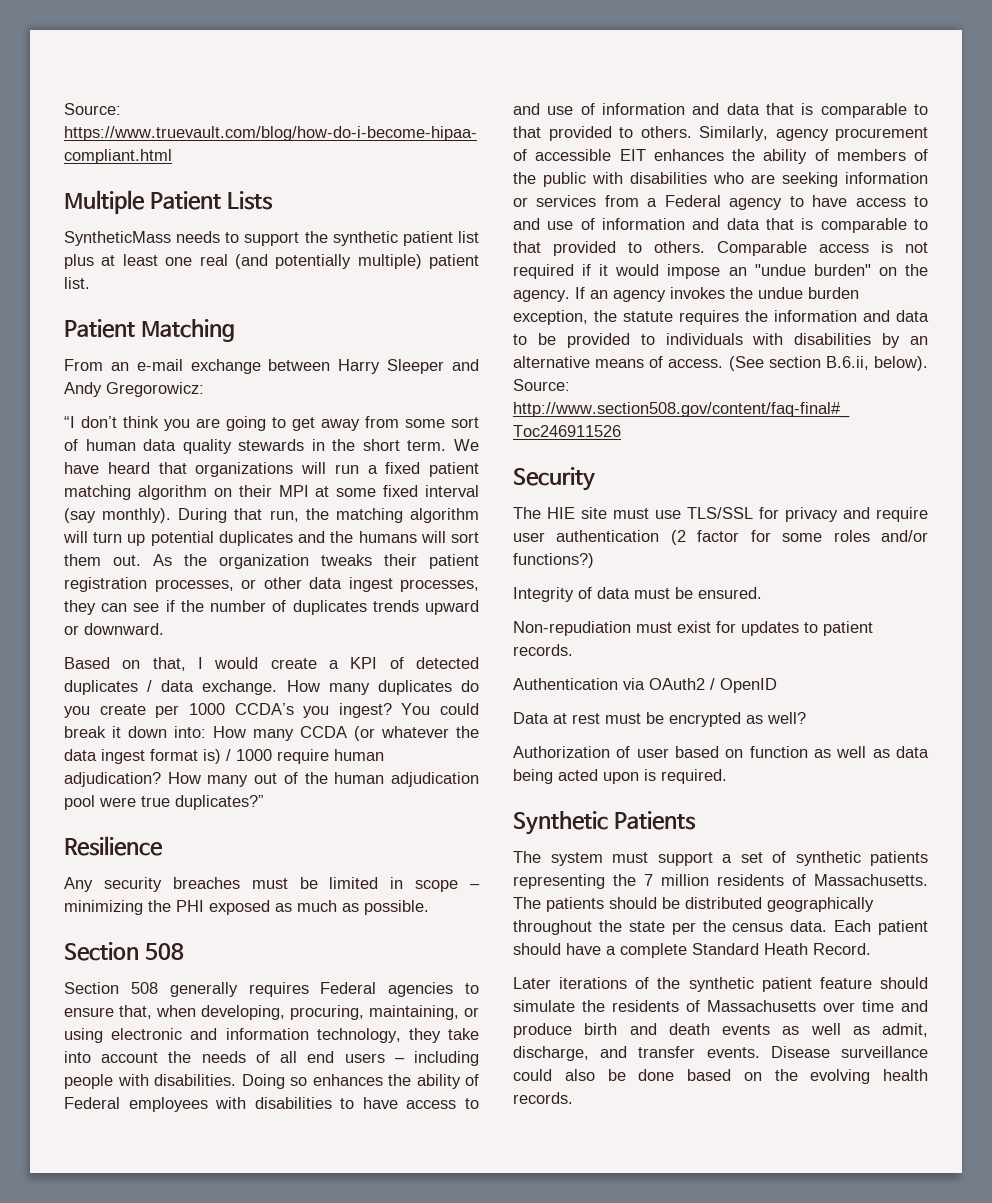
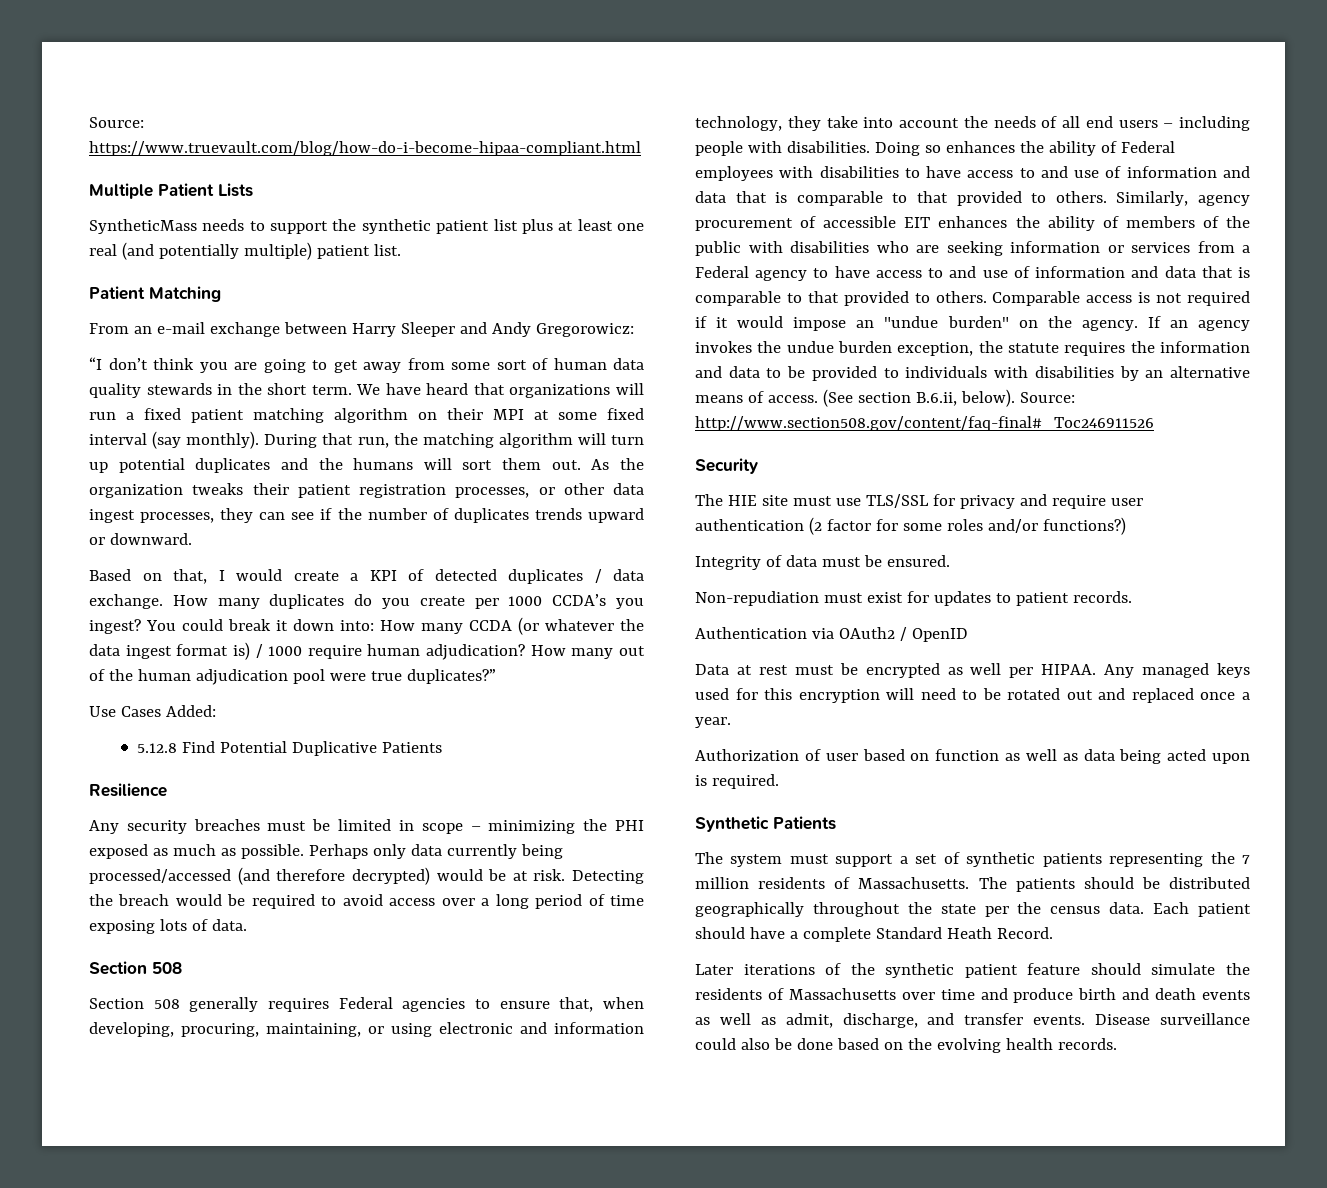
(264, 802) none -> [89,705,216,717] [137,741,443,756] // Use Cases Added: // 5.12.8 Find Potential Duplicative Patients
(429, 907) none -> [308,844,563,859] [89,867,644,885] [89,894,644,909] [89,919,247,934] Perhaps only data currently being processed/accessed (and therefore decrypted) would be at risk. Detecting the breach would be required to avoid access over a long period of time exposing lots of data.
[767,712,806,724] well? -> [970,663,1250,678] [695,688,1250,703] [695,717,731,728] well per HIPAA. Any managed keys used for this encryption will need to be rotated out and replaced once a year.

